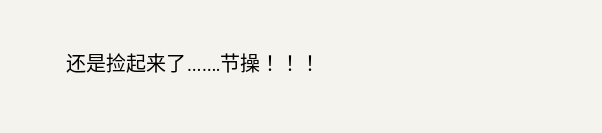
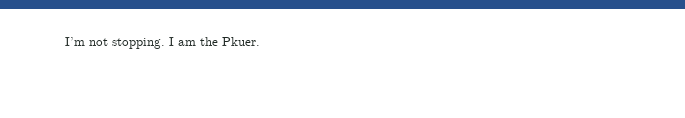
[66,53,320,73] 还是捡起来了…….节操！！！ -> [65,37,260,49] I’m not stopping. I am the Pkuer.

